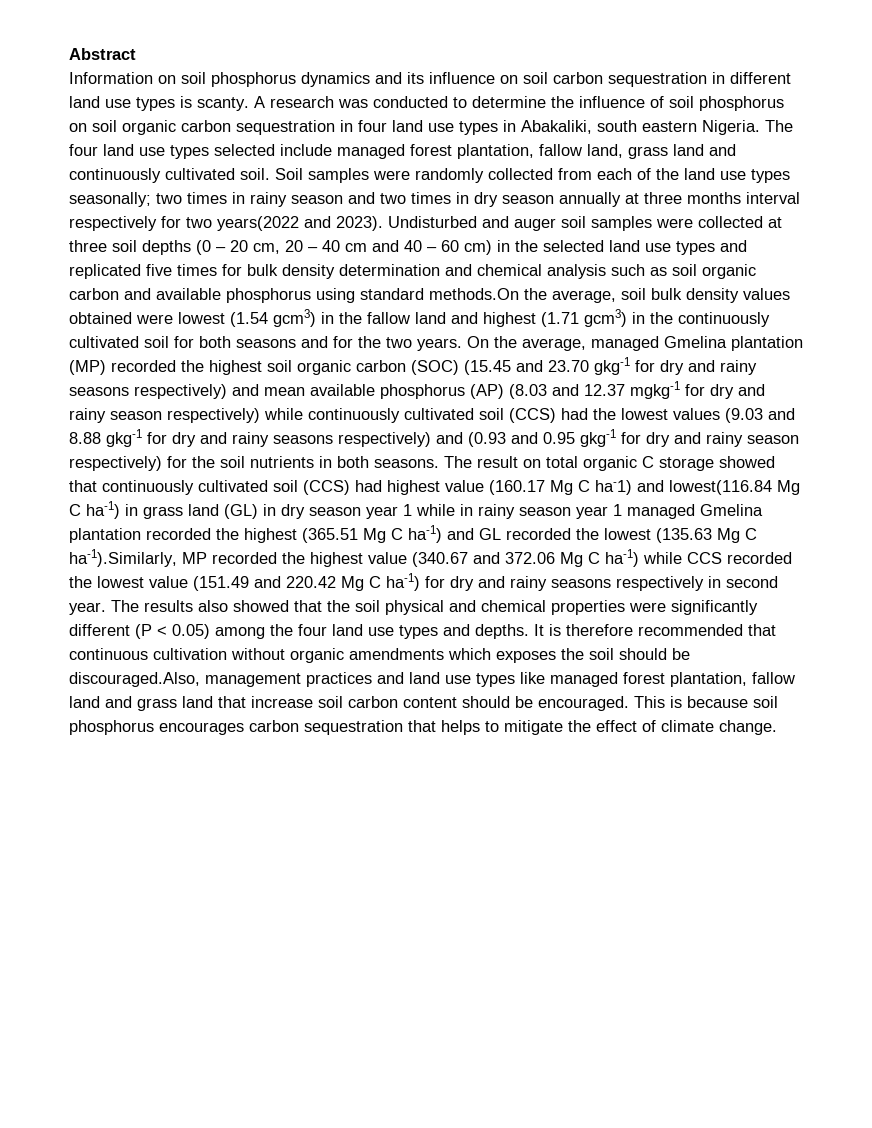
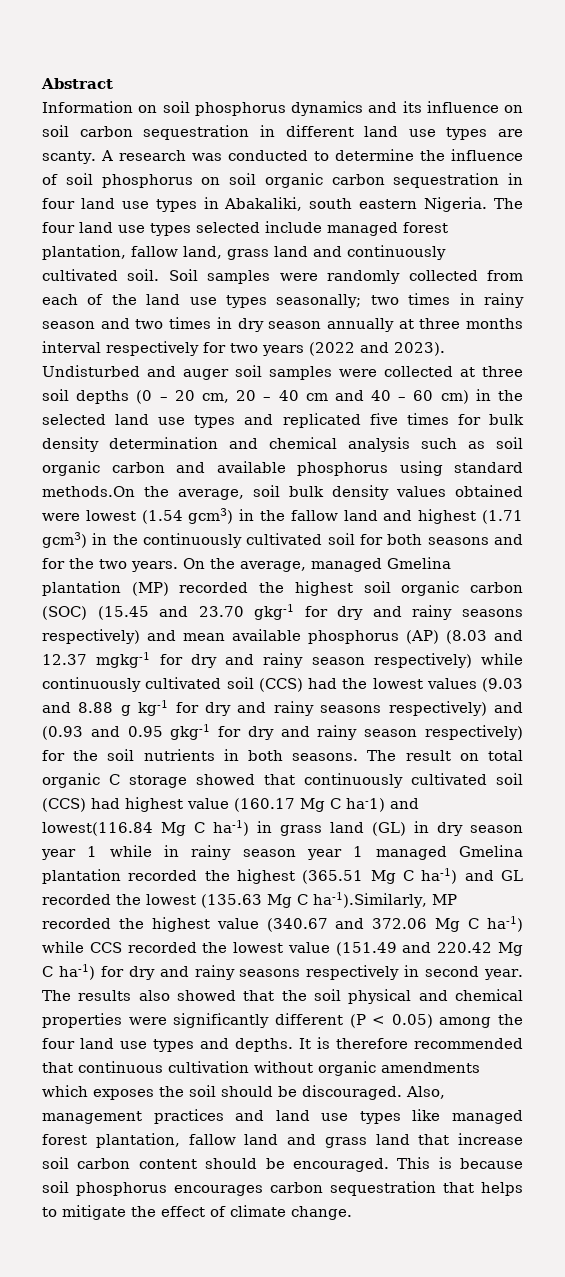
[180,96,192,108] is -> [498,129,523,137] are
[217,216,299,231] years(2022 -> [262,342,355,356] years (2022
[106,429,142,447] gkg-1 -> [120,700,169,716] g kg-1
[69,672,200,687] discouraged.Also, -> [302,1085,445,1100] discouraged. Also,

